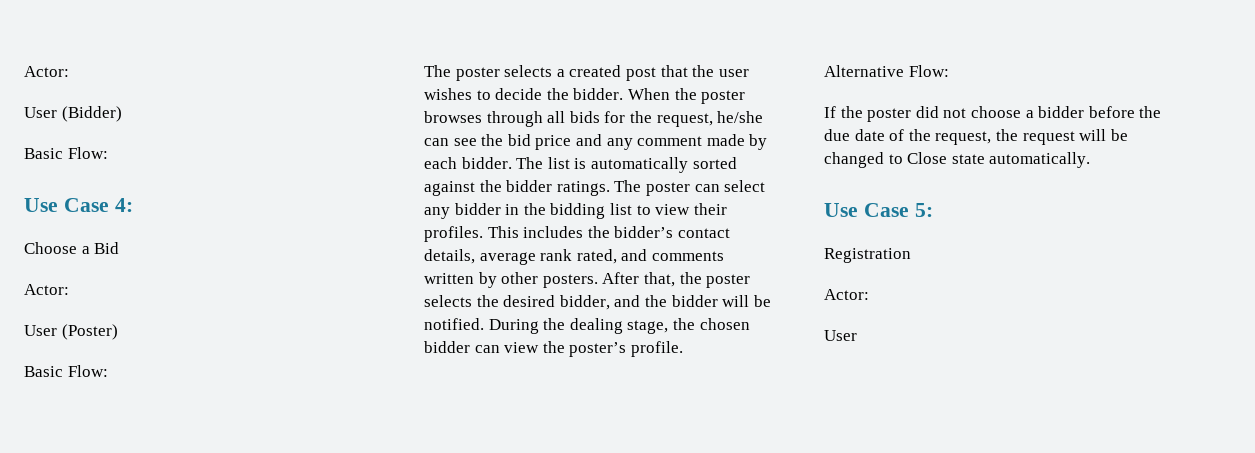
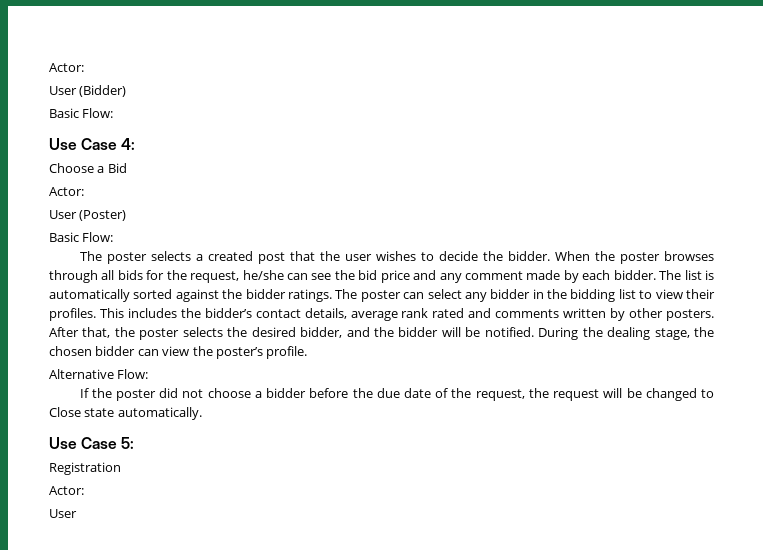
[576,249,617,264] rated, -> [432,308,465,318] rated

